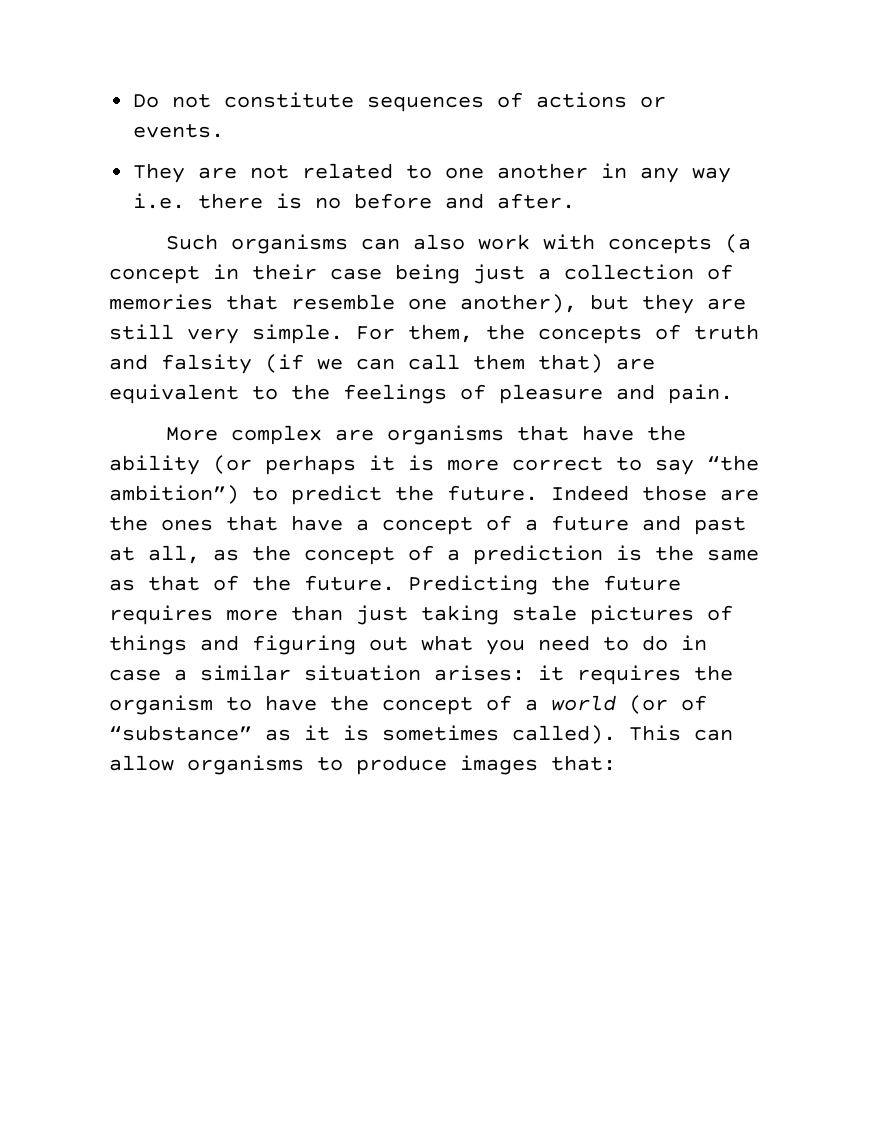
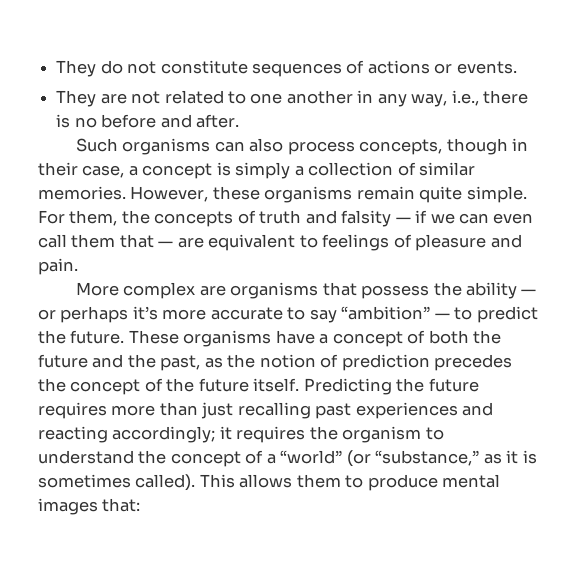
[133,94,160,108] Do -> [56,60,123,77] They do
[692,167,732,183] [133,193,186,209] way i.e. -> [411,90,479,107] way, i.e.,
[477,234,751,254] [109,264,733,284] [109,294,746,314] [109,324,239,344] work with concepts (a concept in their case being just a collection of memories that resemble one another), but they are still very -> [287,138,529,155] [38,162,476,179] [38,186,463,203] process concepts, though in their case, a concept is simply a collection of similar memories. However, these organisms remain quite
[265,354,304,373] (if -> [395,210,428,223] — if
(395, 364) none -> [493,213,534,224] even
[538,354,603,373] that) -> [119,234,174,248] that —
[291,384,330,400] the -> (318, 241) none
[581,425,634,441] have -> [361,285,430,299] possess
[213,455,759,475] [109,485,759,505] [109,515,746,535] [109,545,759,565] [109,575,395,591] (or perhaps it is more correct to say “the ambition”) to predict the future. Indeed those are the ones that have a concept of a future and past at all, as the concept of a prediction is the same as that of the future. -> [521,289,537,295] [38,306,538,323] [38,330,502,347] [38,354,513,371] [38,378,300,395] — or perhaps it’s more accurate to say “ambition” — to predict the future. These organisms have a concept of both the future and the past, as the notion of prediction precedes the concept of the future itself.
[421,605,733,625] [109,635,707,655] [109,665,525,681] taking stale pictures of things and figuring out what you need to do in case a similar situation arises: -> [237,402,494,419] [38,426,216,443] recalling past experiences and reacting accordingly;
[265,695,707,715] [109,725,252,741] have the concept of a world (or of “substance” -> [38,450,480,467] understand the concept of a “world” (or “substance,”
[694,729,733,741] [109,755,304,775] can allow organisms -> [239,474,341,488] allows them
(447, 765) none -> [442,474,501,488] mental

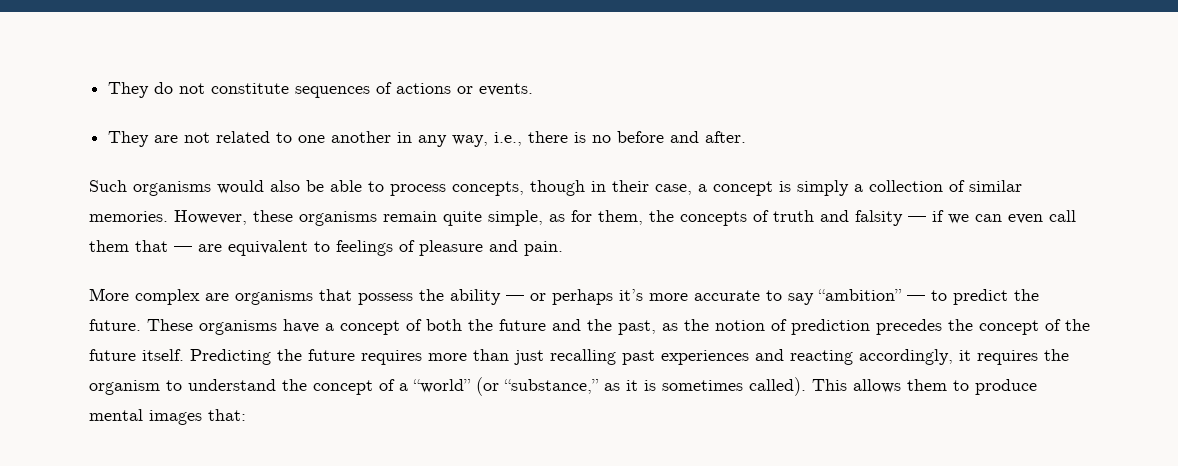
[214,138,284,152] can also -> [217,180,384,194] would also be able to
[466,186,527,203] [38,210,65,224] simple. For -> [488,210,592,226] simple, as for
[112,426,216,443] accordingly; -> [859,349,953,365] accordingly,

